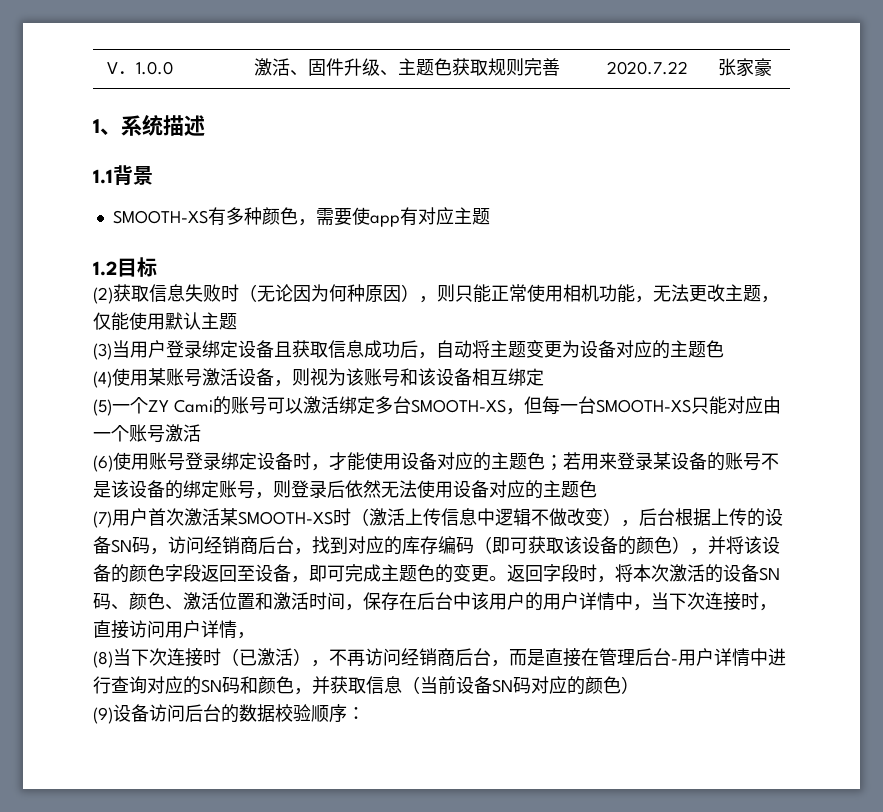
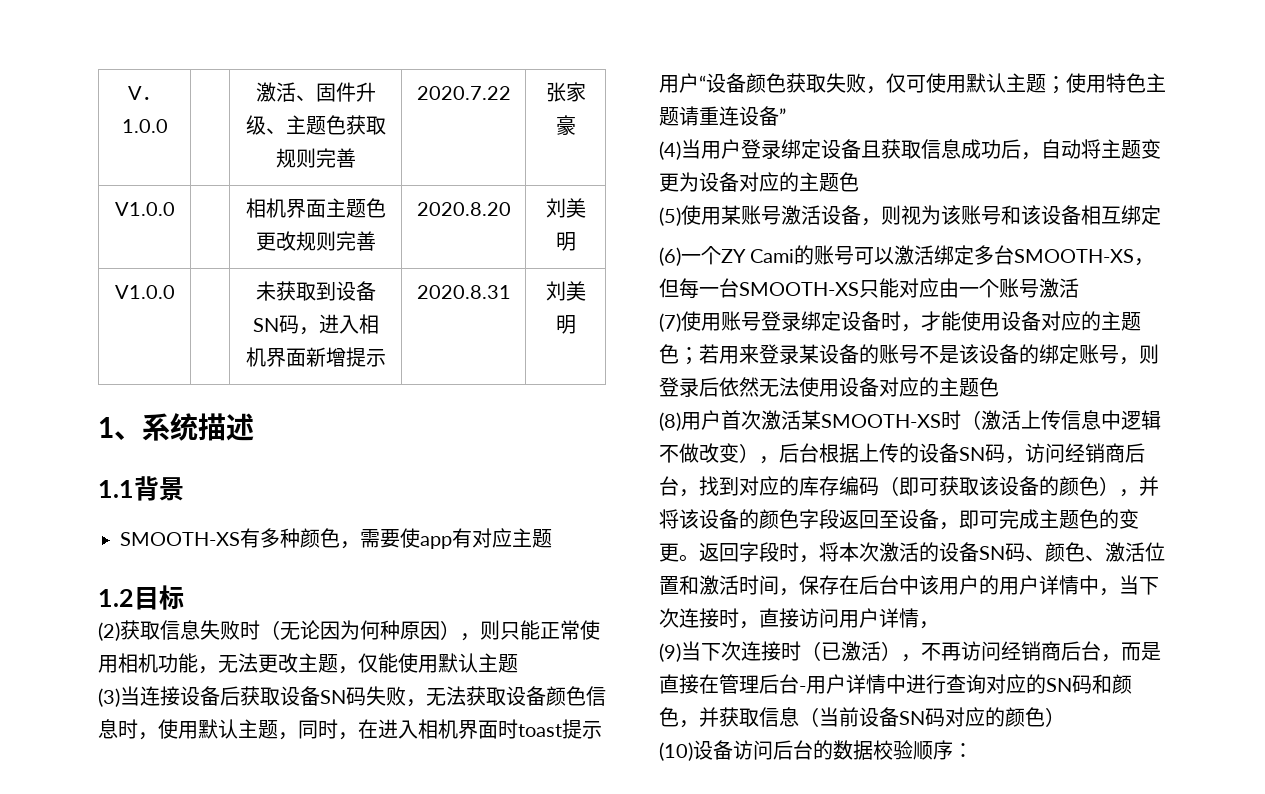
(772, 67) none -> [114,202,175,216] [245,198,386,218] [255,231,376,251] [416,202,511,216] [545,198,586,218] [555,232,576,251] [114,285,175,299] [255,281,376,301] [252,314,379,335] [245,347,386,367] [416,285,511,299] [545,281,586,301] [555,315,576,334] // V1.0.0 | | 相机界面主题色更改规则完善 | 2020.8.20 | 刘美明 // V1.0.0 | | 未获取到设备SN码，进入相机界面新增提示 | 2020.8.31 | 刘美明
(130, 349) none -> [140,686,606,707] [98,719,602,740] [659,73,1166,94] [659,106,786,126] [659,139,701,160] 连接设备后获取设备SN码失败，无法获取设备颜色信息时，使用默认主题，同时，在进入相机界面时toast提示用户“设备颜色获取失败，仅可使用默认主题；使用特色主题请重连设备” // (4)当
[93,371,112,388] (4) -> [659,207,681,226] (5)
[93,399,112,416] (5) -> [659,247,681,266] (6)
[93,455,113,472] (6) -> [659,313,681,332] (7)
[93,511,112,528] (7) -> [659,412,681,431] (8)
[93,651,113,668] (8) -> [659,643,681,662] (9)
[93,707,113,724] (9) -> [659,742,693,761] (10)

